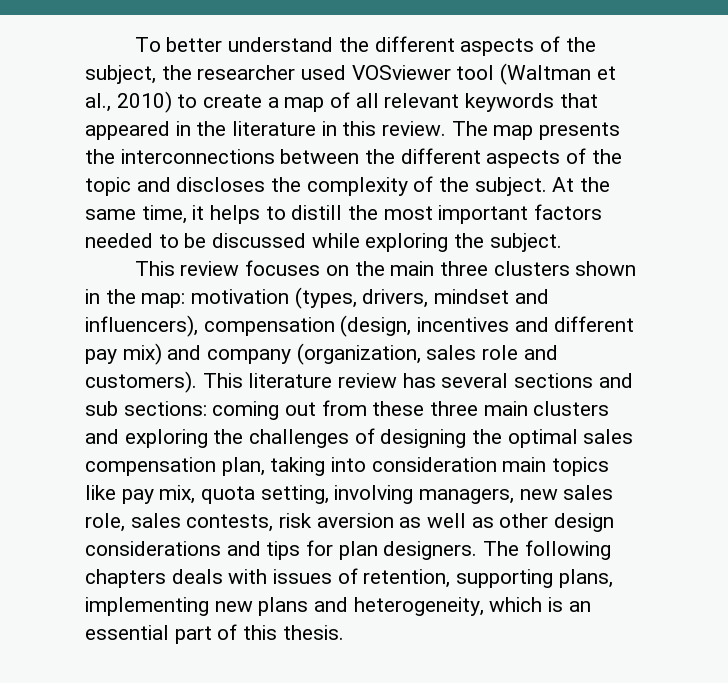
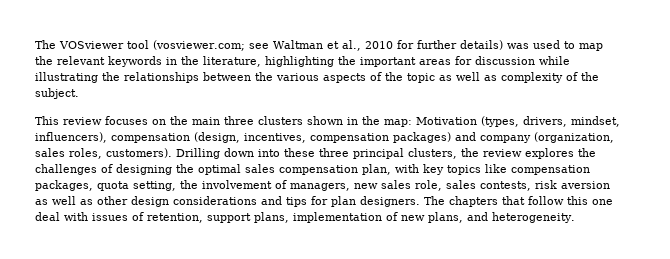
[134,36,596,56] [85,63,616,85] [85,91,598,113] [85,121,621,140] [85,149,275,164] To better understand the different aspects of the subject, the researcher used VOSviewer tool (Waltman et al., 2010) to create a map of all relevant keywords that appeared in the literature in this review. The map presents the interconnections -> [35,40,603,51] [35,56,570,67] [35,72,199,83] The VOSviewer tool (vosviewer.com; see Waltman et al., 2010 for further details) was used to map the relevant keywords in the literature, highlighting the important areas for discussion while illustrating the relationships
[400,148,481,164] different -> [276,73,319,81] various
[136,177,302,192] and discloses the -> [439,72,497,81] as well as
[552,177,611,192] [85,204,603,224] [85,233,562,252] At the same time, it helps to distill the most important factors needed to be discussed while exploring the subject. -> (79, 93) none
[191,289,290,304] motivation -> [416,117,477,125] Motivation
[434,289,549,304] mindset and -> [571,116,620,127] mindset,
[417,316,635,332] [85,343,558,365] [85,371,633,393] [85,400,610,420] [85,429,208,448] incentives and different pay mix) and company (organization, sales role and customers). This literature review has several sections and sub sections: coming out from these three main clusters and exploring -> [244,132,614,143] [35,148,574,159] incentives, compensation packages) and company (organization, sales roles, customers). Drilling down into these three principal clusters, the review explores
[270,457,610,476] [85,485,414,504] taking into consideration main topics like pay mix, quota setting, involving -> [395,164,590,175] [35,180,287,191] with key topics like compensation packages, quota setting, the involvement of
[524,540,611,560] [85,568,613,588] [85,597,591,616] [85,624,344,644] following chapters deals with issues of retention, supporting plans, implementing new plans and heterogeneity, which is an essential part of this thesis. -> [449,196,613,207] [35,212,575,223] chapters that follow this one deal with issues of retention, support plans, implementation of new plans, and heterogeneity.

